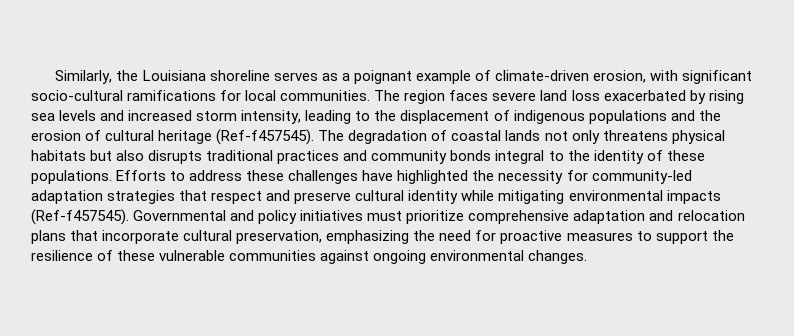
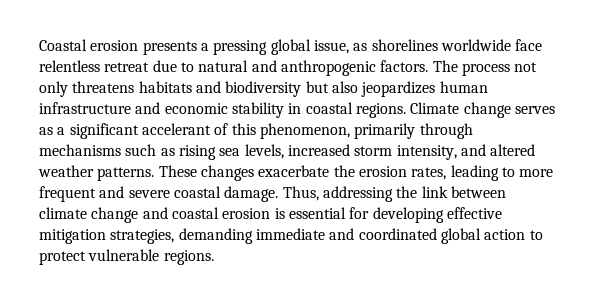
[55,70,753,84] [31,90,744,104] [31,110,721,124] [31,129,725,145] [31,150,705,164] [31,170,692,184] [31,190,721,204] [31,209,745,225] [31,230,734,244] [31,250,588,264] Similarly, the Louisiana shoreline serves as a poignant example of climate-driven erosion, with significant socio-cultural ramifications for local communities. The region faces severe land loss exacerbated by rising sea levels and increased storm intensity, leading to the displacement of indigenous populations and the erosion of cultural heritage (Ref-f457545). The degradation of coastal lands not only threatens physical habitats but also disrupts traditional practices and community bonds integral to the identity of these populations. Efforts to address these challenges have highlighted the necessity for community-led adaptation strategies that respect and preserve cultural identity while mitigating environmental impacts (Ref-f457545). Governmental and policy initiatives must prioritize comprehensive adaptation and relocation plans that incorporate cultural preservation, emphasizing the need for proactive measures to support the resilience of these vulnerable communities against ongoing environmental changes. -> [39,39,543,55] [39,60,538,76] [39,81,488,97] [39,102,555,118] [39,123,473,139] [39,144,536,160] [38,165,554,181] [39,186,506,202] [39,207,502,223] [39,228,543,244] [39,249,214,265] Coastal erosion presents a pressing global issue, as shorelines worldwide face relentless retreat due to natural and anthropogenic factors. The process not only threatens habitats and biodiversity but also jeopardizes human infrastructure and economic stability in coastal regions. Climate change serves as a significant accelerant of this phenomenon, primarily through mechanisms such as rising sea levels, increased storm intensity, and altered weather patterns. These changes exacerbate the erosion rates, leading to more frequent and severe coastal damage. Thus, addressing the link between climate change and coastal erosion is essential for developing effective mitigation strategies, demanding immediate and coordinated global action to protect vulnerable regions.

